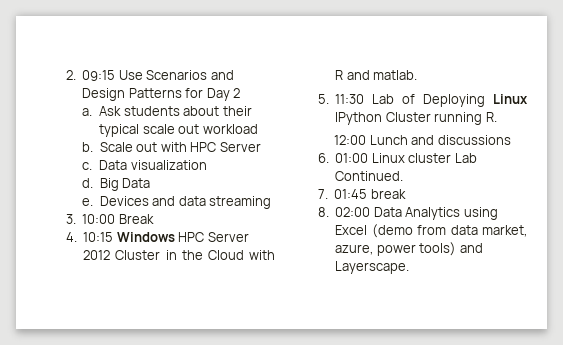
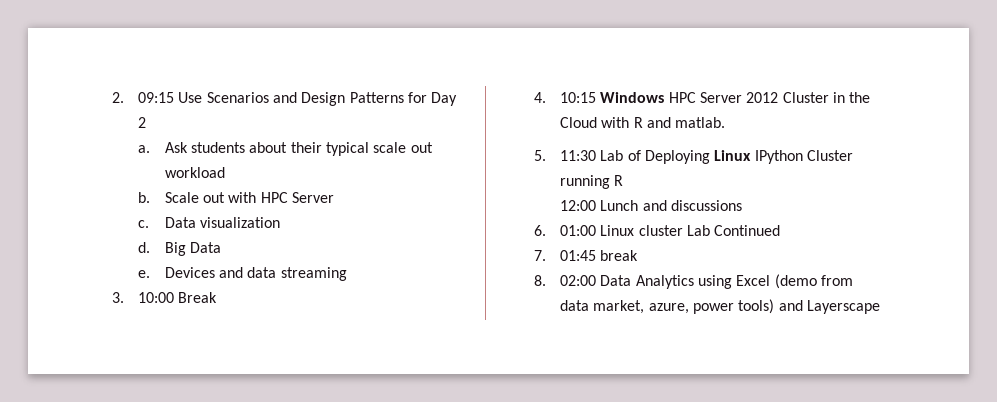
[485,112,497,122] R. -> [614,175,624,186] R
[335,171,404,181] Continued. -> [714,225,781,236] Continued
[335,261,410,274] Layerscape. -> [806,300,880,314] Layerscape

